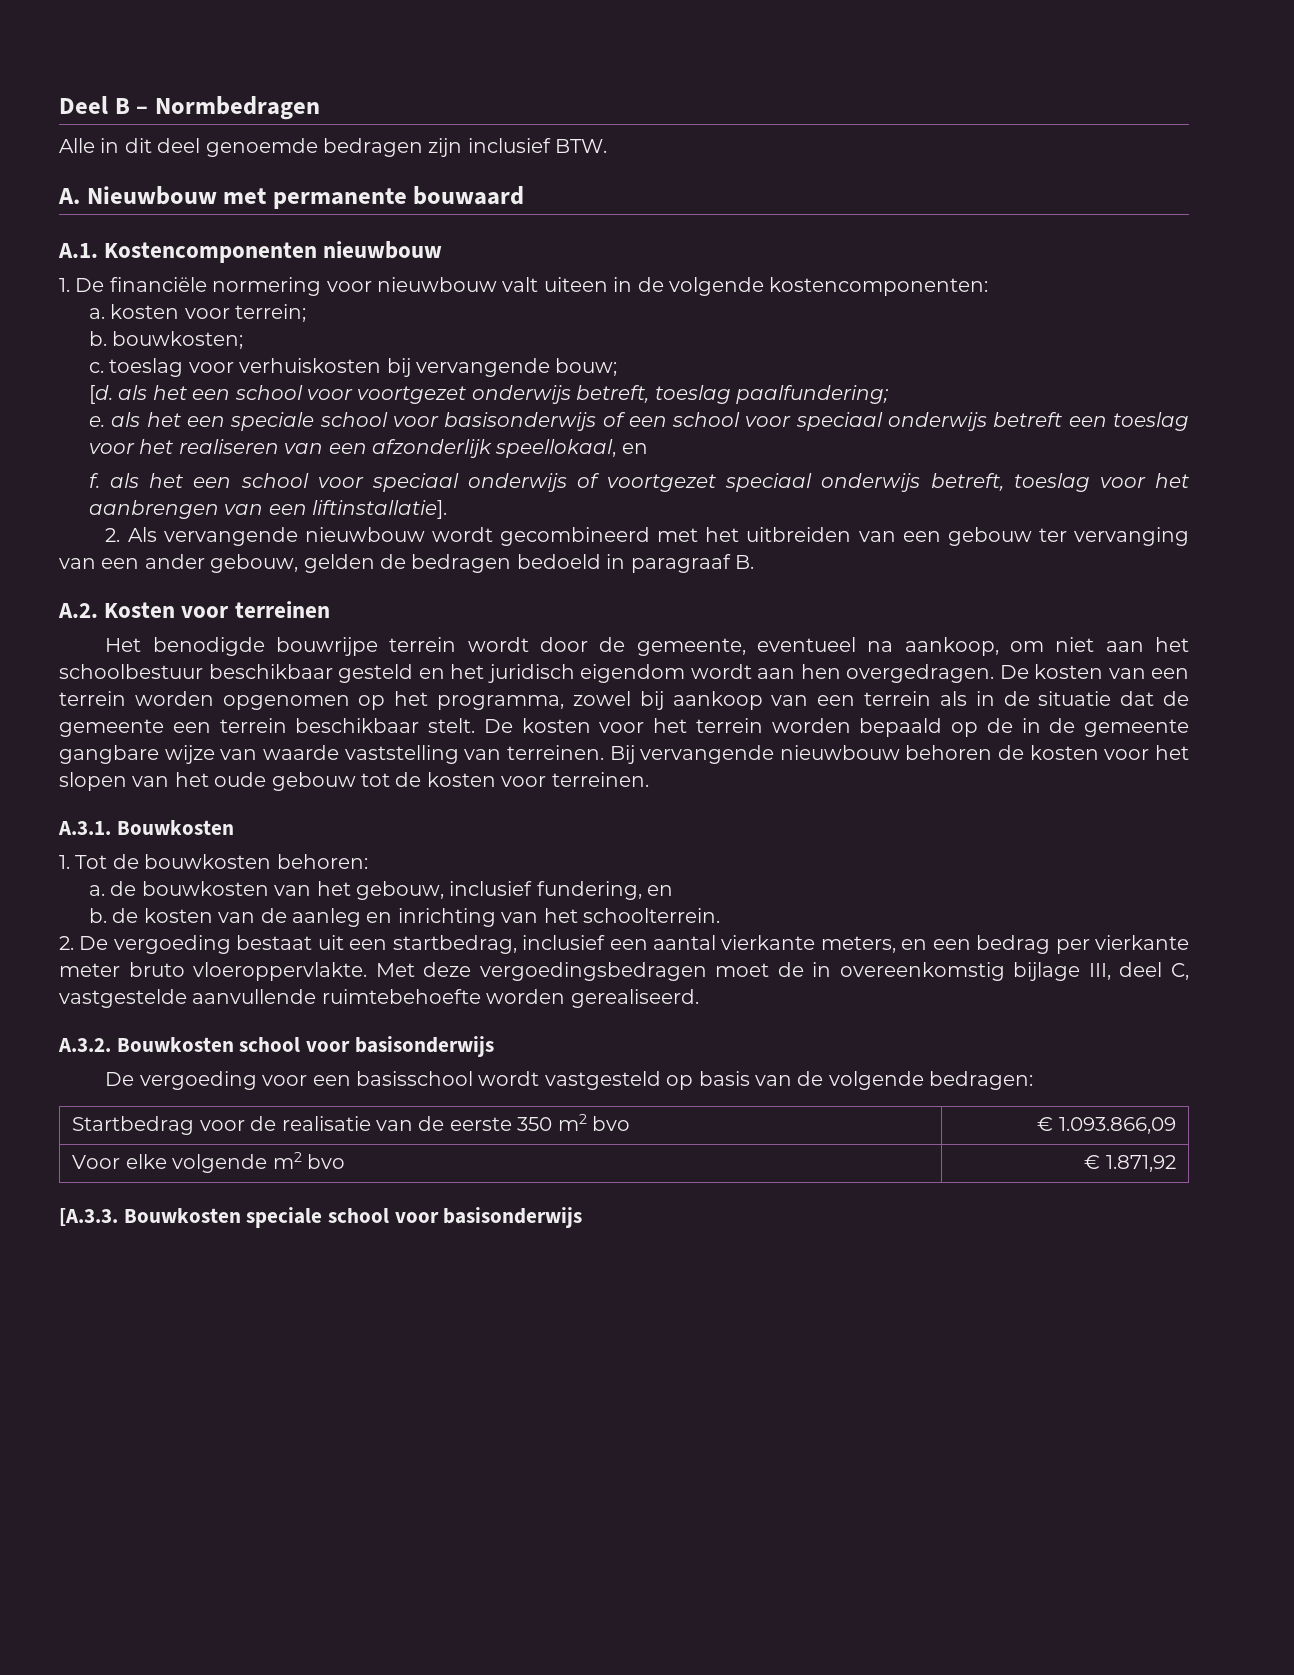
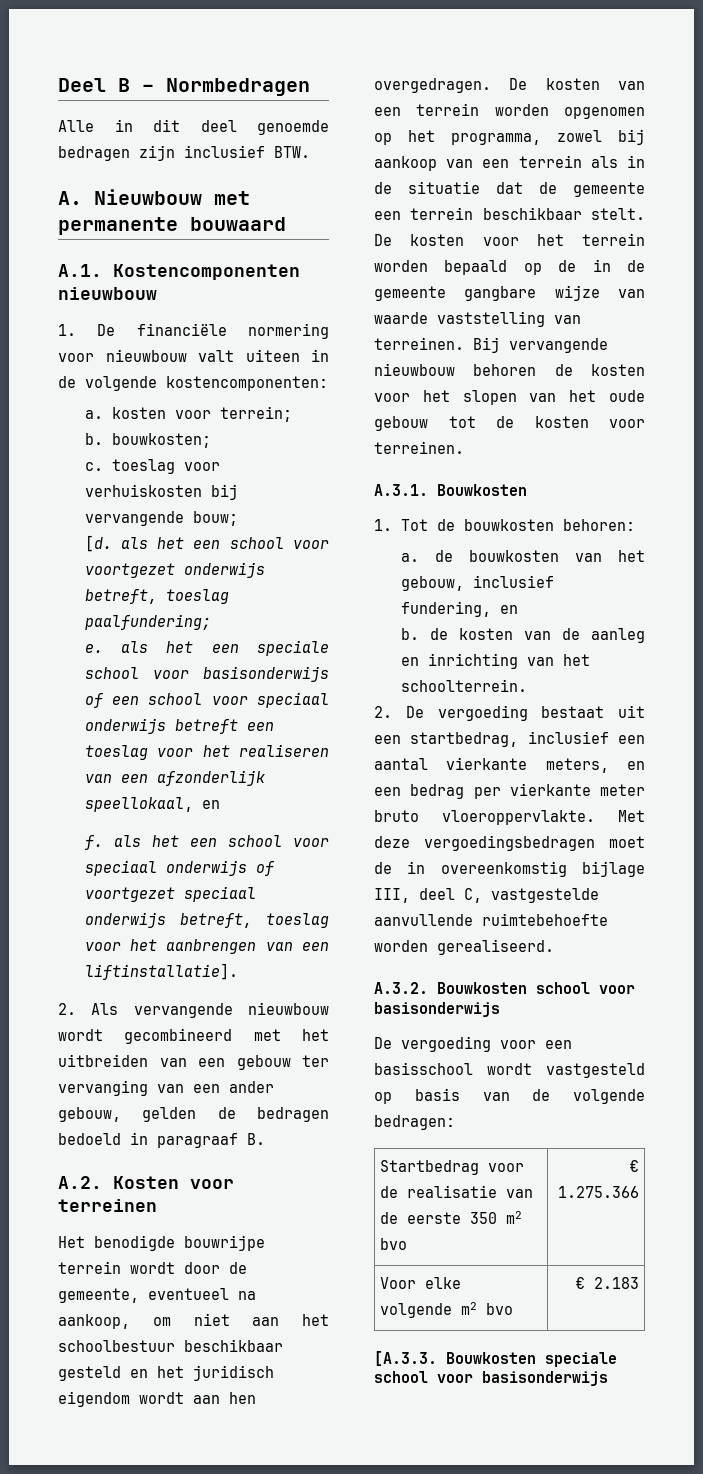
[1058,1117,1176,1134] 1.093.866,09 -> [557,1186,639,1198] 1.275.366
[1105,1155,1176,1172] 1.871,92 -> [593,1277,639,1289] 2.183

